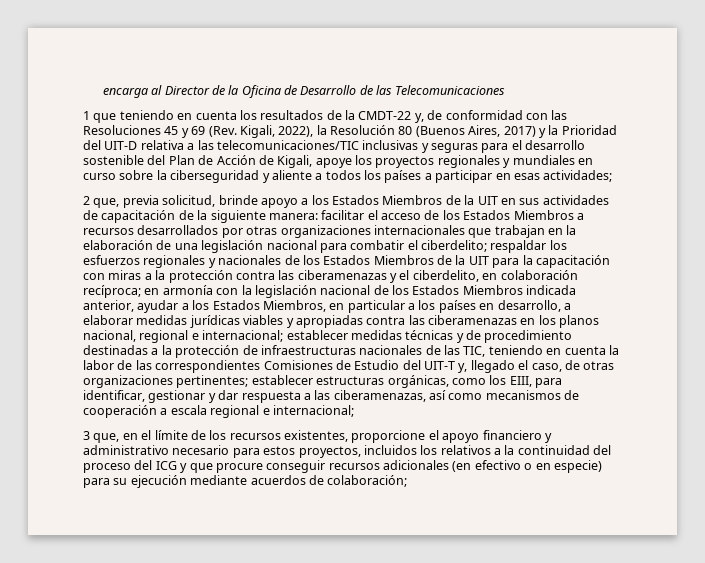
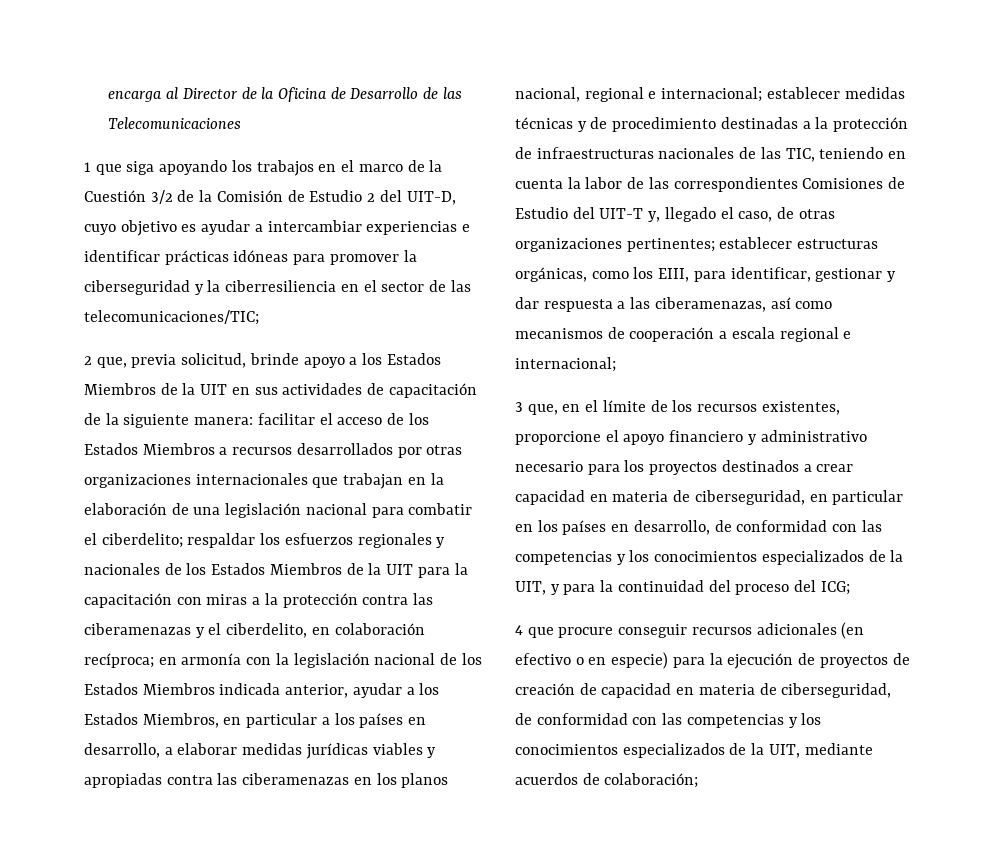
[119,110,568,123] [83,125,617,138] [83,140,586,153] [83,155,593,168] [83,170,613,183] teniendo en cuenta los resultados de la CMDT-22 y, de conformidad con las Resoluciones 45 y 69 (Rev. Kigali, 2022), la Resolución 80 (Buenos Aires, 2017) y la Prioridad del UIT-D relativa a las telecomunicaciones/TIC inclusivas y seguras para el desarrollo sostenible del Plan de Acción de Kigali, apoye los proyectos regionales y mundiales en curso sobre la ciberseguridad y aliente a todos los países a participar en esas actividades; -> [126,160,443,176] [84,190,456,205] [84,220,471,236] [84,250,417,265] [84,280,471,295] [84,310,259,325] siga apoyando los trabajos en el marco de la Cuestión 3/2 de la Comisión de Estudio 2 del UIT-D, cuyo objetivo es ayudar a intercambiar experiencias e identificar prácticas idóneas para promover la ciberseguridad y la ciberresiliencia en el sector de las telecomunicaciones/TIC;
[263,445,501,458] estos proyectos, incluidos los relativos a -> [624,460,854,475] [515,490,904,505] [515,520,882,535] [515,550,904,565] [515,581,596,595] los proyectos destinados a crear capacidad en materia de ciberseguridad, en particular en los países en desarrollo, de conformidad con las competencias y los conocimientos especializados de la UIT, y para
[155,461,188,473] ICG y -> [820,581,850,595] [515,625,523,635] ICG; // 4
[113,475,187,488] su ejecución -> [709,653,910,669] [515,683,892,698] [515,713,822,728] [515,743,800,758] la ejecución de proyectos de creación de capacidad en materia de ciberseguridad, de conformidad con las competencias y los conocimientos especializados de la UIT,

